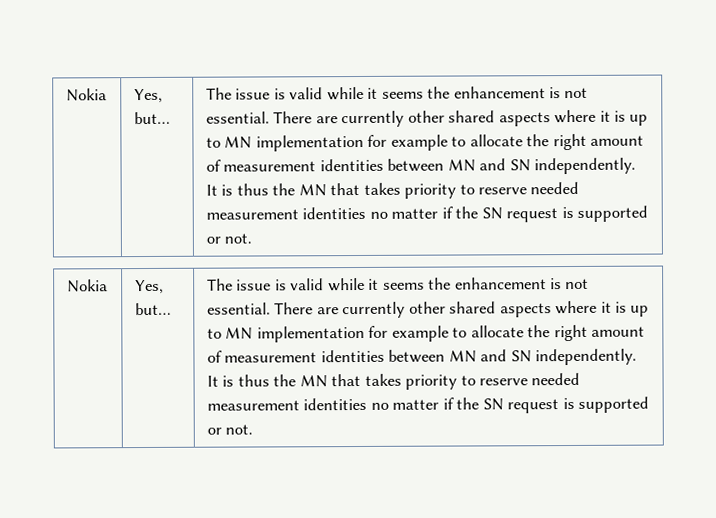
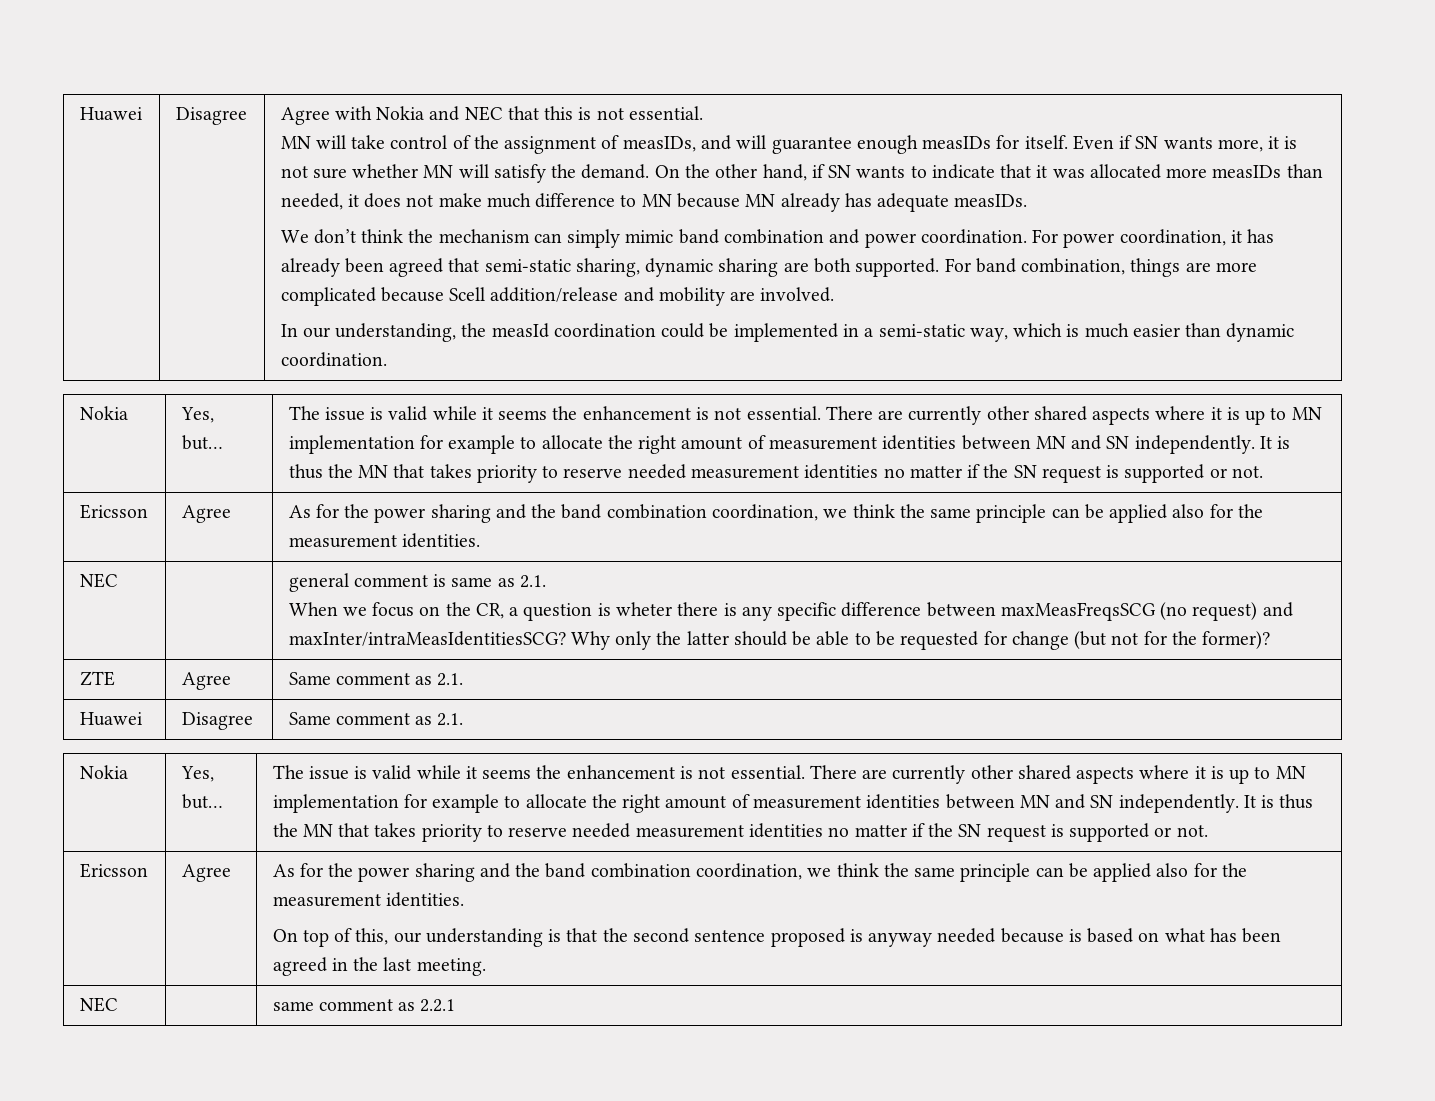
(65, 95) none -> [79,107,143,121] [175,107,247,125] [280,106,703,125] [280,135,1298,154] [280,164,1323,183] [280,193,1028,212] [280,229,1275,248] [280,258,1257,277] [280,287,835,306] [280,323,1295,342] [280,352,387,367] Huawei | Disagree | Agree with Nokia and NEC that this is not essential. // MN will take control of the assignment of measIDs, and will guarantee enough measIDs for itself. Even if SN wants more, it is not sure whether MN will satisfy the demand. On the other hand, if SN wants to indicate that it was allocated more measIDs than needed, it does not make much difference to MN because MN already has adequate measIDs. // We don’t think the mechanism can simply mimic band combination and power coordination. For power coordination, it has already been agreed that semi-static sharing, dynamic sharing are both supported. For band combination, things are more complicated because Scell addition/release and mobility are involved. // In our understanding, the measId coordination could be implemented in a semi-static way, which is much easier than dynamic coordination. //
(253, 238) none -> [79,504,148,519] [181,505,231,523] [288,504,1263,523] [288,533,480,548] [79,573,118,588] [288,573,546,592] [288,602,1293,621] [288,631,1271,650] [79,671,115,686] [181,672,231,690] [288,672,464,686] [79,712,143,726] [181,712,253,730] [288,712,464,726] // Ericsson | Agree | As for the power sharing and the band combination coordination, we think the same principle can be applied also for the measurement identities. // NEC | | general comment is same as 2.1. // When we focus on the CR, a question is wheter there is any specific difference between maxMeasFreqsSCG (no request) and maxInter/intraMeasIdentitiesSCG? Why only the latter should be able to be requested for change (but not for the former)? // ZTE | Agree | Same comment as 2.1. // Huawei | Disagree | Same comment as 2.1.
(254, 429) none -> [79,863,148,878] [181,864,231,882] [272,863,1247,882] [272,892,464,907] [272,928,1282,947] [272,957,486,976] [79,997,118,1012] [272,999,456,1012] // Ericsson | Agree | As for the power sharing and the band combination coordination, we think the same principle can be applied also for the measurement identities. // On top of this, our understanding is that the second sentence proposed is anyway needed because is based on what has been agreed in the last meeting. // NEC | | same comment as 2.2.1

